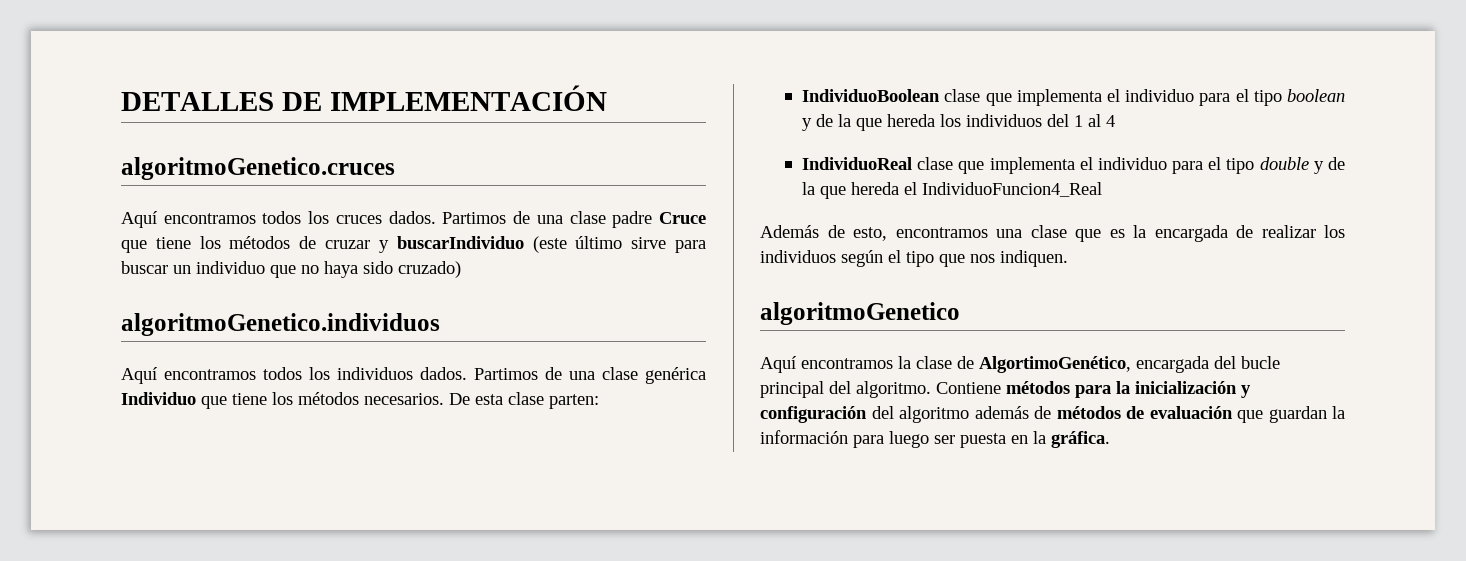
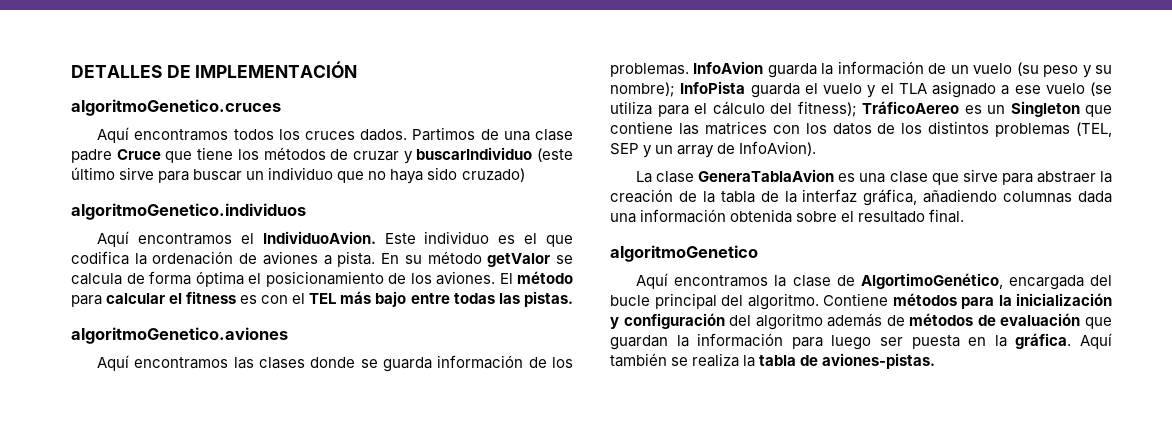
[263,367,706,384] [121,392,599,409] [802,89,1345,106] [802,114,1116,131] [802,157,1345,174] [802,182,1103,199] [760,225,1345,242] [760,250,1068,267] todos los individuos dados. Partimos de una clase genérica Individuo que tiene los métodos necesarios. De esta clase parten: // IndividuoBoolean clase que implementa el individuo para el tipo boolean y de la que hereda los individuos del 1 al 4 // IndividuoReal clase que implementa el individuo para el tipo double y de la que hereda el IndividuoFuncion4_Real // Además de esto, encontramos una clase que es la encargada de realizar los individuos según el tipo que nos indiquen. -> [240,231,573,247] [71,251,574,267] [71,271,573,287] [71,291,573,307] [71,327,288,344] [97,355,573,372] [610,61,1112,78] [610,81,1112,98] [610,101,1112,117] [610,121,1112,137] [610,141,817,158] [636,169,1112,185] [610,189,1112,206] [610,209,965,223] el IndividuoAvion. Este individuo es el que codifica la ordenación de aviones a pista. En su método getValor se calcula de forma óptima el posicionamiento de los aviones. El método para calcular el fitness es con el TEL más bajo entre todas las pistas. // algoritmoGenetico.aviones // Aquí encontramos las clases donde se guarda información de los problemas. InfoAvion guarda la información de un vuelo (su peso y su nombre); InfoPista guarda el vuelo y el TLA asignado a ese vuelo (se utiliza para el cálculo del fitness); TráficoAereo es un Singleton que contiene las matrices con los datos de los distintos problemas (TEL, SEP y un array de InfoAvion). // La clase GeneraTablaAvion es una clase que sirve para abstraer la creación de la tabla de la interfaz gráfica, añadiendo columnas dada una información obtenida sobre el resultado final.
(1110, 439) none -> [1080,333,1112,349] [610,353,936,369] Aquí también se realiza la tabla de aviones-pistas.

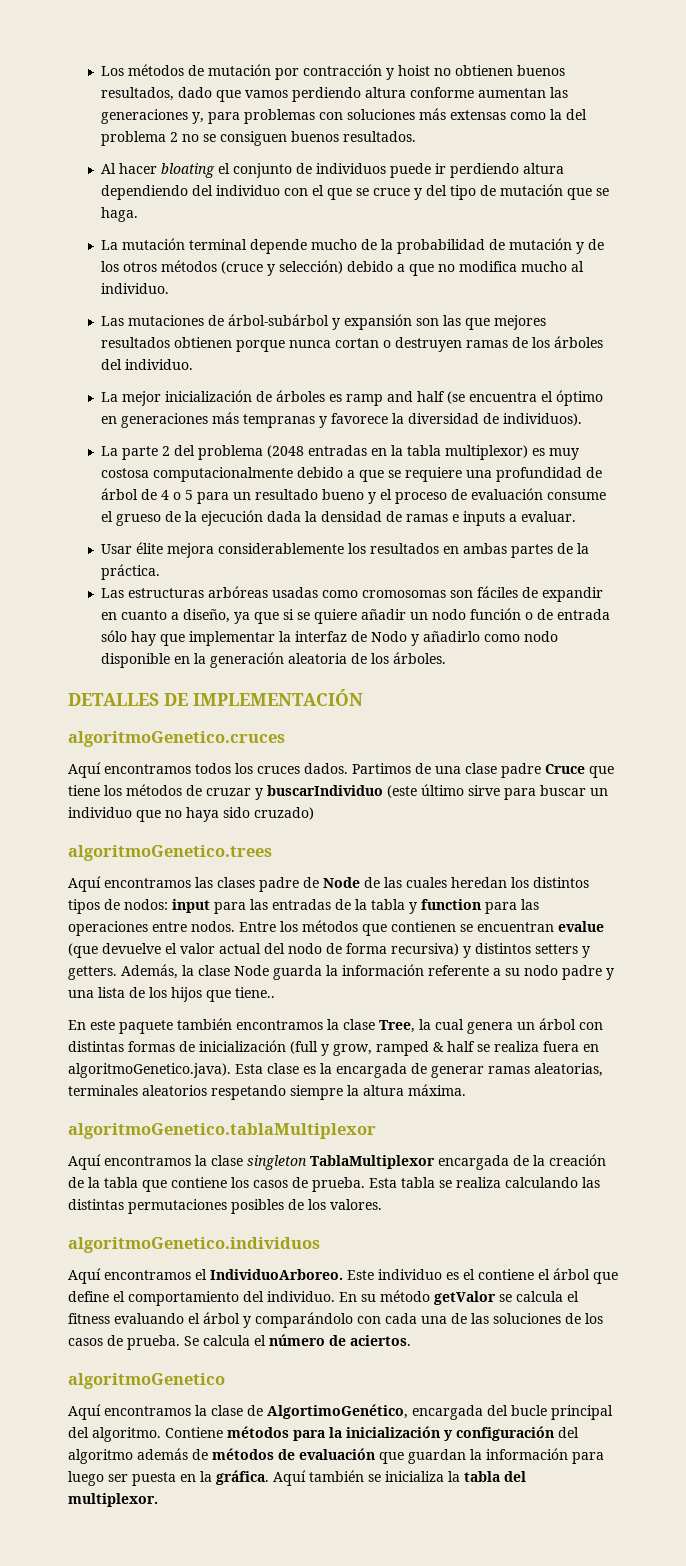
(71, 71) none -> [100,64,565,80] [100,87,568,102] [100,108,587,124] [100,131,416,146] [100,163,564,178] [100,184,609,200] [100,207,138,222] [100,238,604,254] [100,260,584,276] [100,283,169,294] [100,314,546,330] [100,336,603,352] [100,359,193,370] [100,390,603,406] [100,412,582,428] [100,445,579,460] [100,467,602,482] [100,488,606,504] [100,510,576,526] [100,542,589,558] [100,564,160,580] [100,586,603,602] [100,608,610,624] [100,630,558,646] [100,652,446,668] Los métodos de mutación por contracción y hoist no obtienen buenos resultados, dado que vamos perdiendo altura conforme aumentan las generaciones y, para problemas con soluciones más extensas como la del problema 2 no se consiguen buenos resultados. // Al hacer bloating el conjunto de individuos puede ir perdiendo altura dependiendo del individuo con el que se cruce y del tipo de mutación que se haga. // La mutación terminal depende mucho de la probabilidad de mutación y de los otros métodos (cruce y selección) debido a que no modifica mucho al individuo. // Las mutaciones de árbol-subárbol y expansión son las que mejores resultados obtienen porque nunca cortan o destruyen ramas de los árboles del individuo. // La mejor inicialización de árboles es ramp and half (se encuentra el óptimo en generaciones más tempranas y favorece la diversidad de individuos). // La parte 2 del problema (2048 entradas en la tabla multiplexor) es muy costosa computacionalmente debido a que se requiere una profundidad de árbol de 4 o 5 para un resultado bueno y el proceso de evaluación consume el grueso de la ejecución dada la densidad de ramas e inputs a evaluar. // Usar élite mejora considerablemente los resultados en ambas partes de la práctica. // Las estructuras arbóreas usadas como cromosomas son fáciles de expandir en cuanto a diseño, ya que si se quiere añadir un nodo función o de entrada sólo hay que implementar la interfaz de Nodo y añadirlo como nodo disponible en la generación aleatoria de los árboles. //
(525, 175) none -> [68,845,272,861] [68,876,589,892] [68,899,539,914] [68,920,604,936] [68,943,590,958] [68,964,614,980] [68,987,275,1002] [68,1018,603,1034] [68,1040,599,1056] [68,1063,603,1078] [68,1084,466,1100] [68,1123,376,1139] [68,1154,606,1170] [68,1177,600,1192] [68,1199,382,1214] // algoritmoGenetico.trees // Aquí encontramos las clases padre de Node de las cuales heredan los distintos tipos de nodos: input para las entradas de la tabla y function para las operaciones entre nodos. Entre los métodos que contienen se encuentran evalue (que devuelve el valor actual del nodo de forma recursiva) y distintos setters y getters. Además, la clase Node guarda la información referente a su nodo padre y una lista de los hijos que tiene.. // En este paquete también encontramos la clase Tree, la cual genera un árbol con distintas formas de inicialización (full y grow, ramped & half se realiza fuera en algoritmoGenetico.java). Esta clase es la encargada de generar ramas aleatorias, terminales aleatorios respetando siempre la altura máxima. // algoritmoGenetico.tablaMultiplexor // Aquí encontramos la clase singleton TablaMultiplexor encargada de la creación de la tabla que contiene los casos de prueba. Esta tabla se realiza calculando las distintas permutaciones posibles de los valores.
[262,231,376,244] IndividuoAvion. -> [210,1269,343,1280] IndividuoArboreo.
[546,235,573,247] [71,251,376,267] que codifica la ordenación de aviones a pista. -> [478,1268,618,1284] [68,1291,335,1306] contiene el árbol que define el comportamiento del individuo.
[126,271,573,287] [71,291,573,307] [71,327,288,344] [97,355,573,372] [610,61,1112,78] [610,81,1112,98] [610,101,1112,117] [610,121,1112,137] [610,141,817,158] [636,169,1112,185] [610,189,1112,206] [610,209,965,223] de forma óptima el posicionamiento de los aviones. El método para calcular el fitness es con el TEL más bajo entre todas las pistas. // algoritmoGenetico.aviones // Aquí encontramos las clases donde se guarda información de los problemas. InfoAvion guarda la información de un vuelo (su peso y su nombre); InfoPista guarda el vuelo y el TLA asignado a ese vuelo (se utiliza para el cálculo del fitness); TráficoAereo es un Singleton que contiene las matrices con los datos de los distintos problemas (TEL, SEP y un array de InfoAvion). // La clase GeneraTablaAvion es una clase que sirve para abstraer la creación de la tabla de la interfaz gráfica, añadiendo columnas dada una información obtenida sobre el resultado final. -> [567,1291,579,1302] [68,1312,603,1328] [68,1334,411,1350] el fitness evaluando el árbol y comparándolo con cada una de las soluciones de los casos de prueba. Se calcula el número de aciertos.
[692,353,936,369] realiza la tabla de aviones-pistas. -> [385,1471,526,1482] [68,1493,158,1507] inicializa la tabla del multiplexor.

